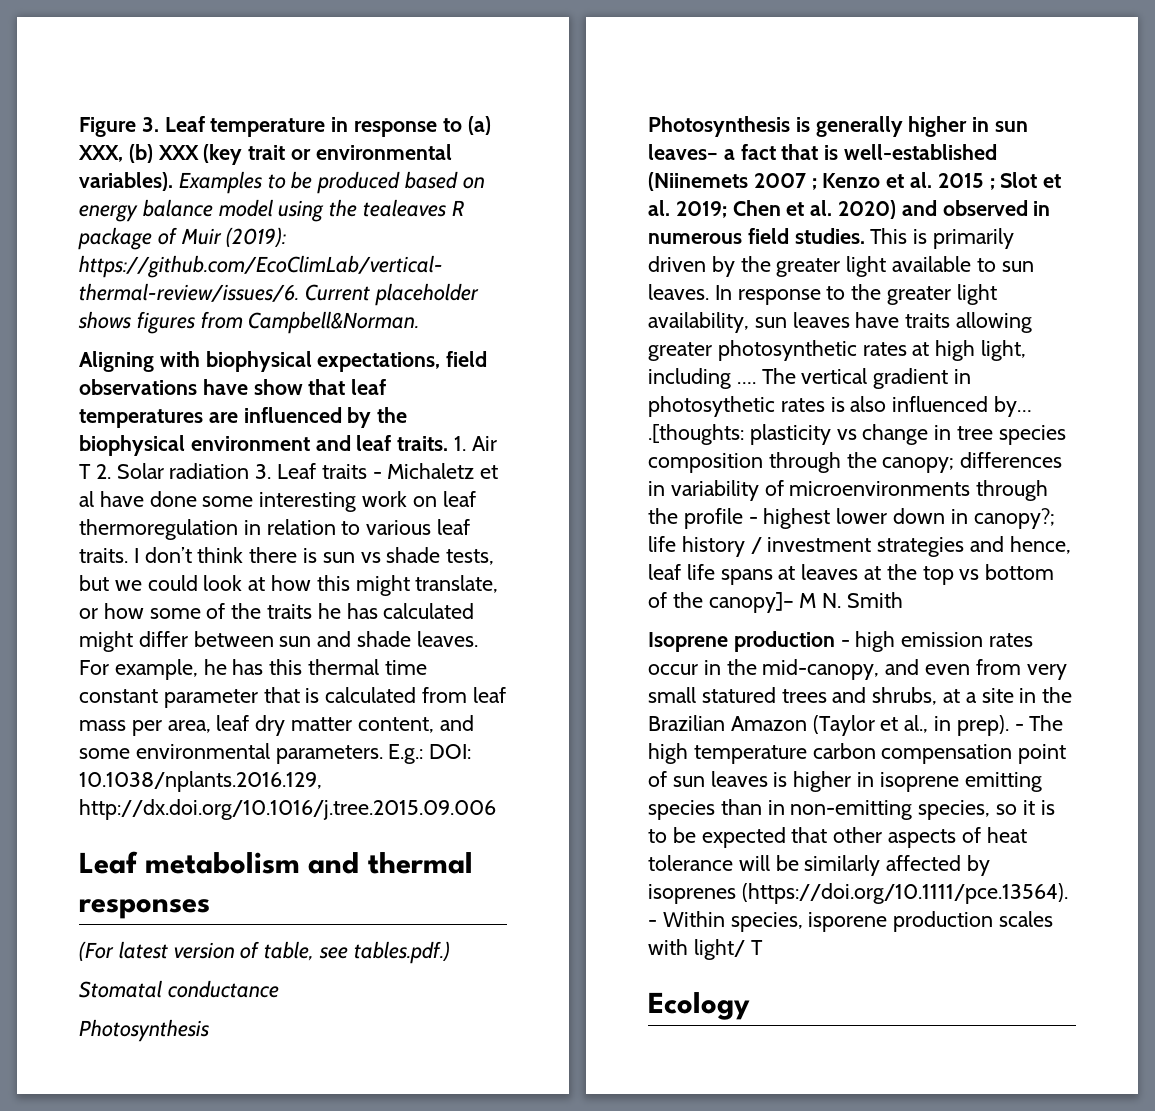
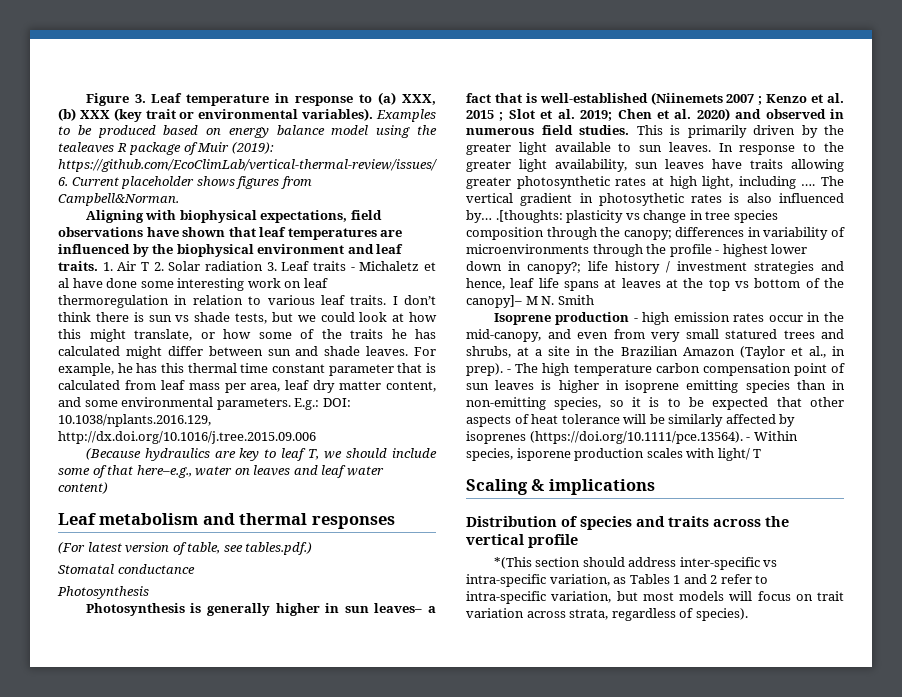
[253,379,303,395] show -> [182,227,226,237] shown
(496, 809) none -> [85,448,438,461] [58,465,384,478] [58,482,108,494] // (Because hydraulics are key to leaf T, we should include some of that here–e.g., water on leaves and leaf water content)
[648,992,750,1020] Ecology -> [466,479,655,495] [466,516,789,530] [466,534,578,548] [493,557,778,570] [466,574,769,587] [466,591,844,604] [466,608,748,621] Scaling & implications // Distribution of species and traits across the vertical profile // *(This section should address inter-specific vs intra-specific variation, as Tables 1 and 2 refer to intra-specific variation, but most models will focus on trait variation across strata, regardless of species).

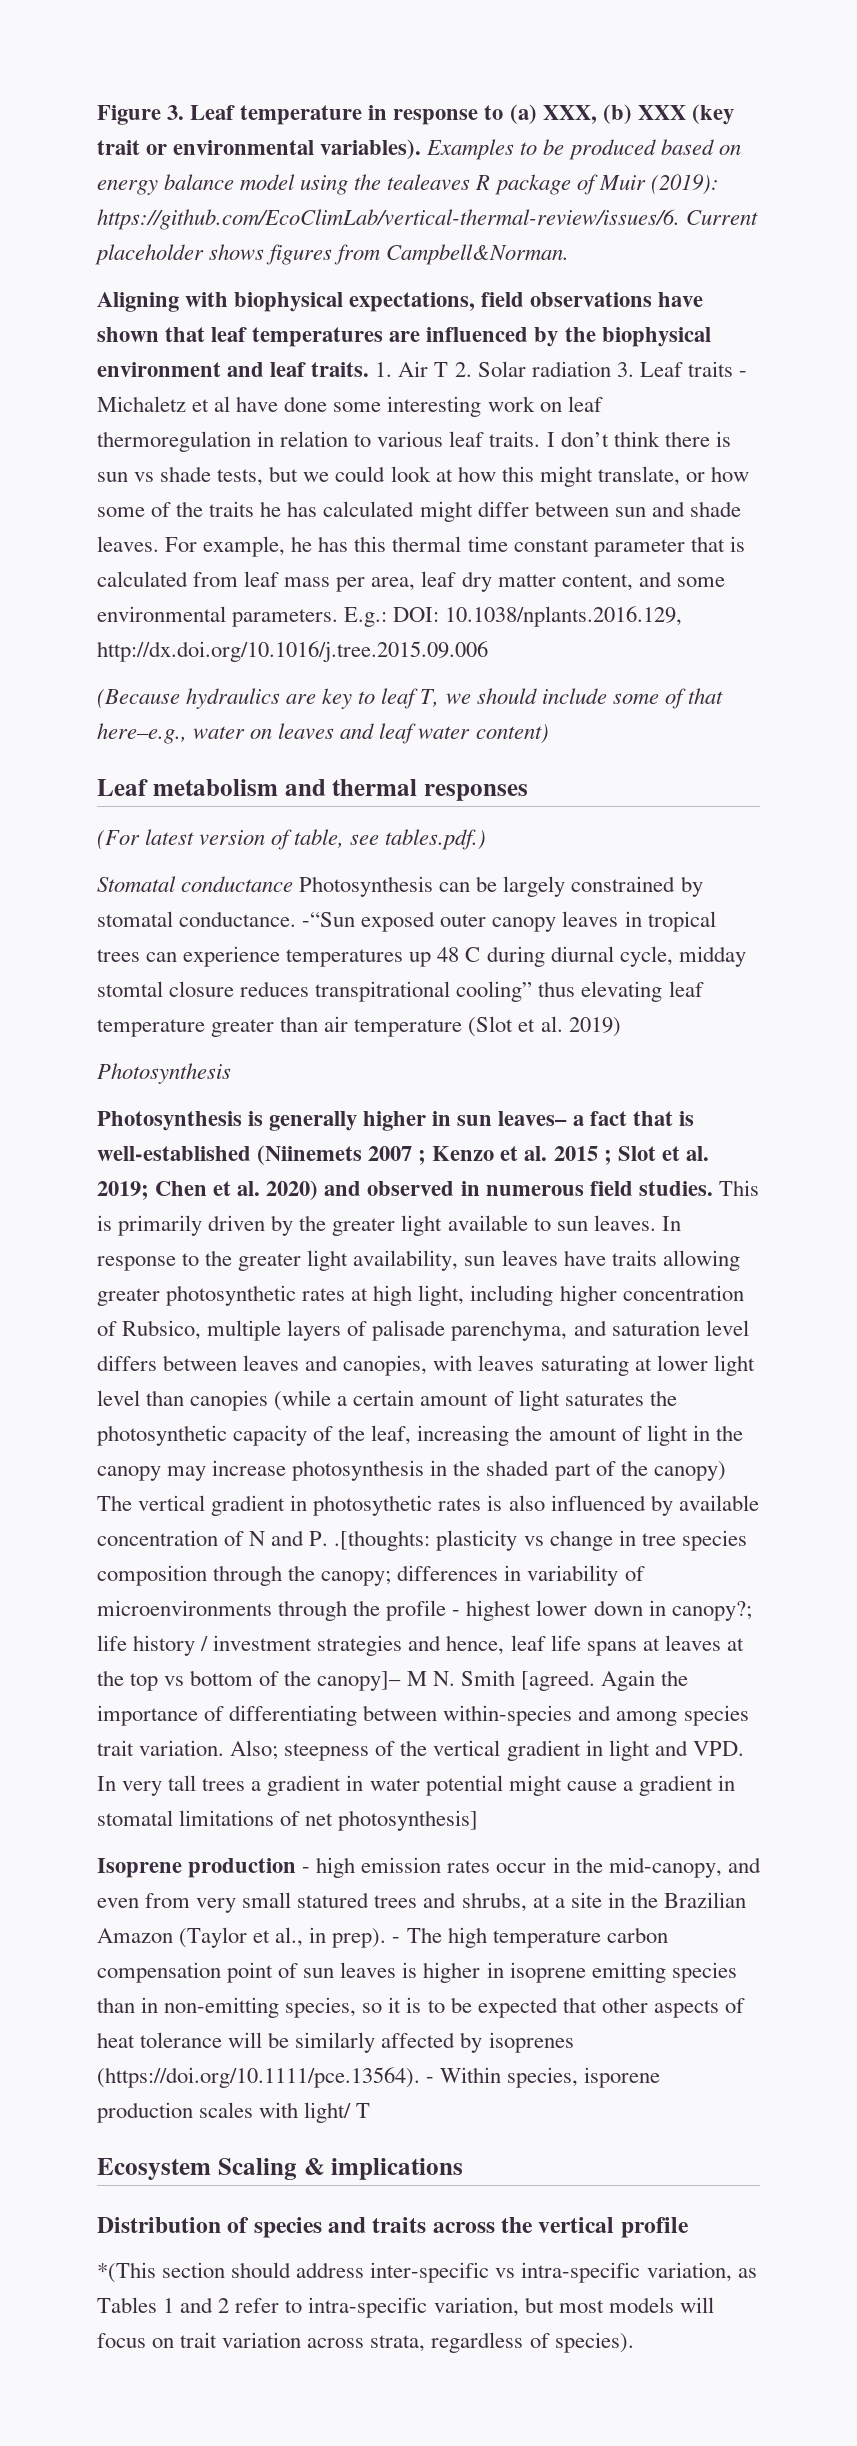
(195, 569) none -> [299,876,703,897] [97,911,716,932] [97,946,746,967] [97,981,704,1002] [97,1016,621,1037] Photosynthesis can be largely constrained by stomatal conductance. -“Sun exposed outer canopy leaves in tropical trees can experience temperatures up 48 C during diurnal cycle, midday stomtal closure reduces transpitrational cooling” thus elevating leaf temperature greater than air temperature (Slot et al. 2019)
[801,184,816,186] …. -> [559,1285,744,1306] [97,1320,749,1341] [97,1355,755,1376] [97,1390,677,1411] [97,1425,743,1446] [97,1460,726,1481] higher concentration of Rubsico, multiple layers of palisade parenchyma, and saturation level differs between leaves and canopies, with leaves saturating at lower light level than canopies (while a certain amount of light saturates the photosynthetic capacity of the leaf, increasing the amount of light in the canopy may increase photosynthesis in the shaded part of the canopy)
[466,210,492,223] by… -> [650,1495,759,1516] [97,1530,329,1546] by available concentration of N and P.
(594, 300) none -> [520,1670,688,1691] [97,1705,749,1726] [97,1740,744,1761] [97,1775,735,1796] [97,1810,479,1831] [agreed. Again the importance of differentiating between within-species and among species trait variation. Also; steepness of the vertical gradient in light and VPD. In very tall trees a gradient in water potential might cause a gradient in stomatal limitations of net photosynthesis]
(762, 453) none -> [97,2158,211,2180] Ecosystem

